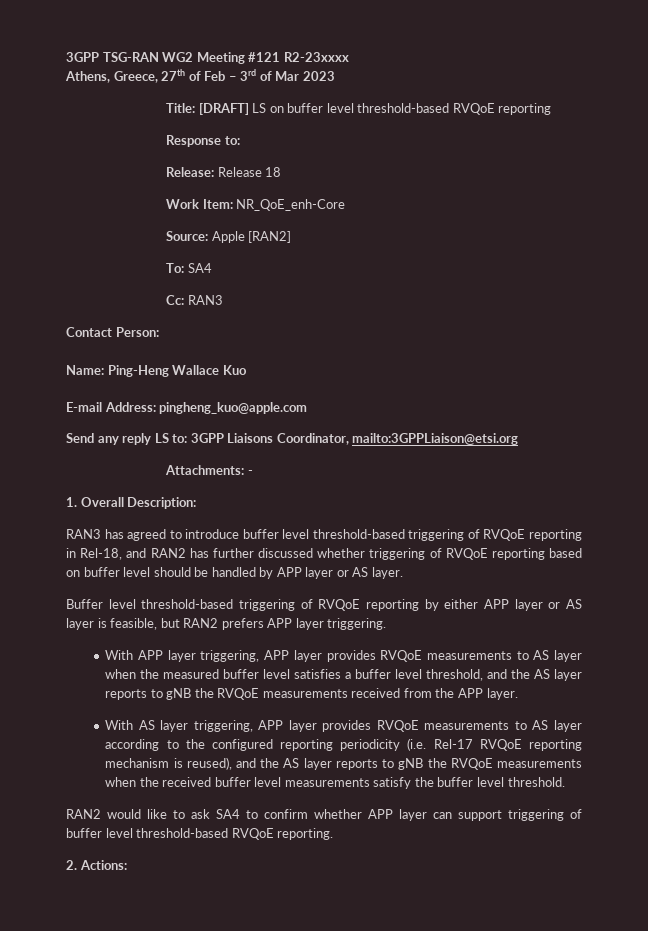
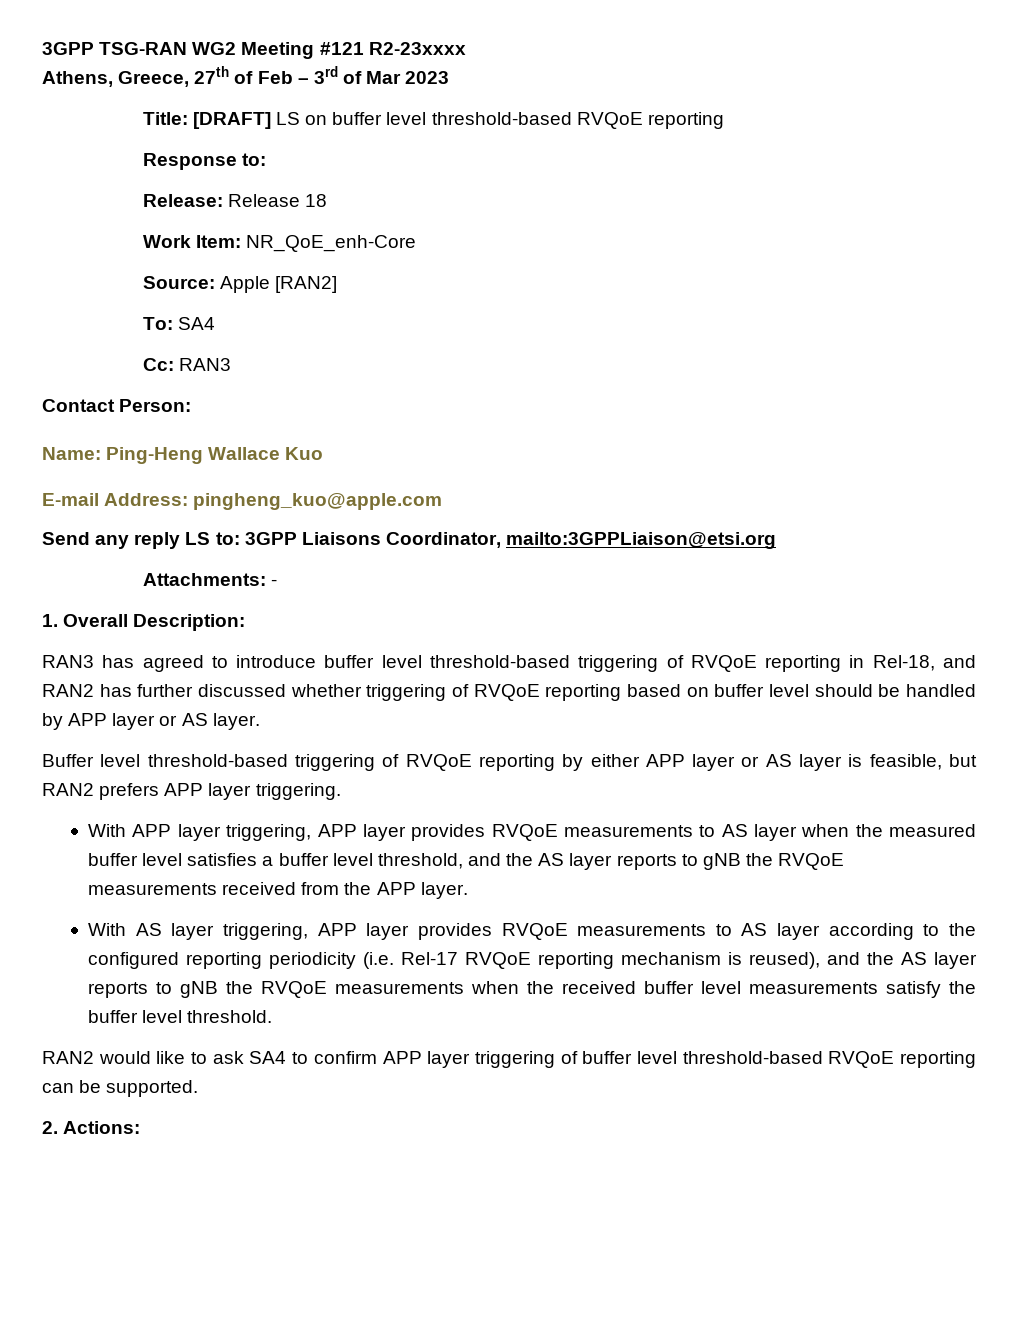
[314,809,502,821] whether APP layer can support -> [382,1051,471,1068] APP layer
[277,828,334,840] reporting. -> [900,1051,976,1068] [42,1080,199,1097] reporting can be supported.

